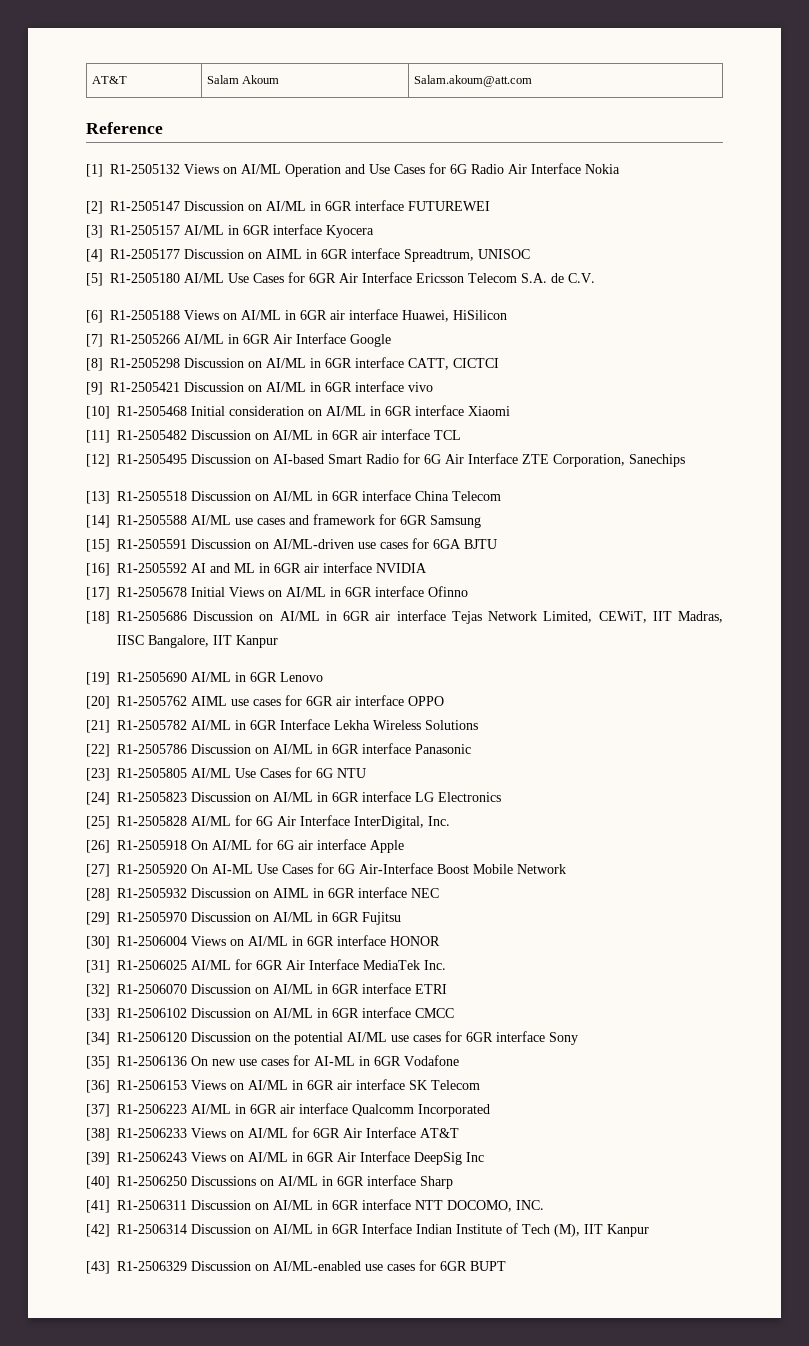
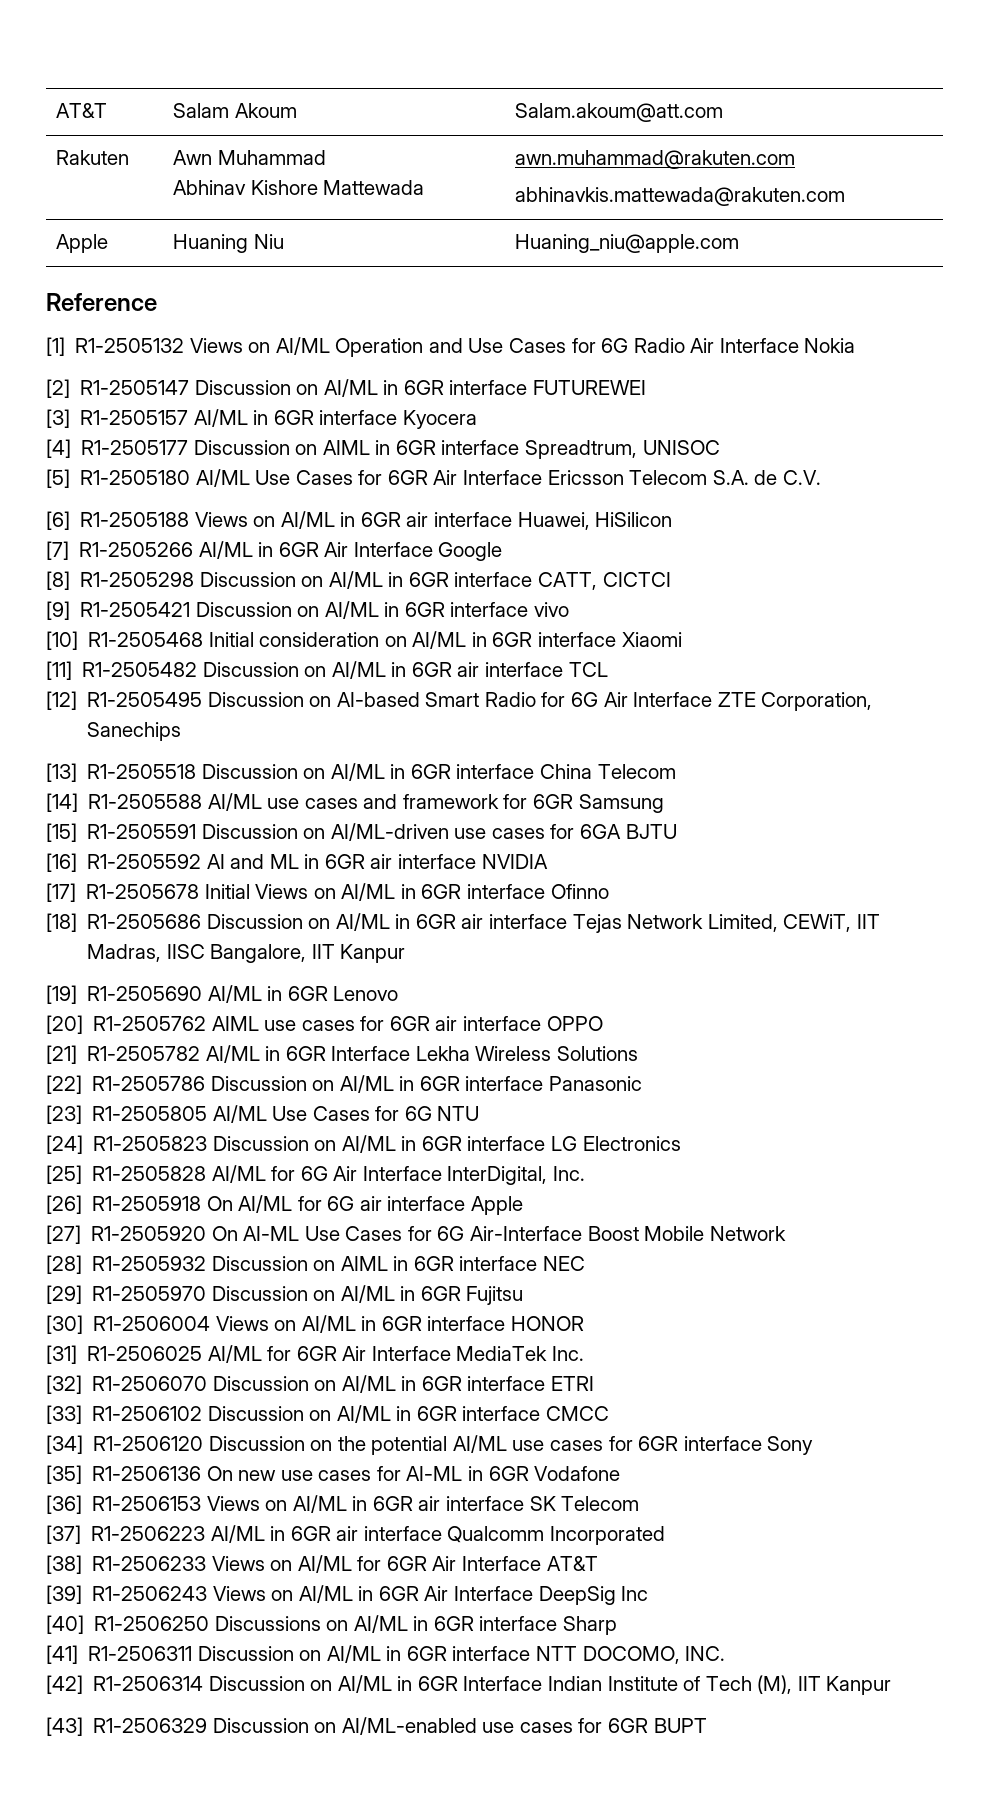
(533, 81) none -> [56,150,130,165] [173,150,326,165] [173,180,425,195] [515,150,796,169] [515,187,846,206] [56,234,109,253] [173,234,284,253] [515,234,740,253] // Rakuten | Awn Muhammad // Abhinav Kishore Mattewada | awn.muhammad@rakuten.com // abhinavkis.mattewada@rakuten.com // Apple | Huaning Niu | Huaning_niu@apple.com

